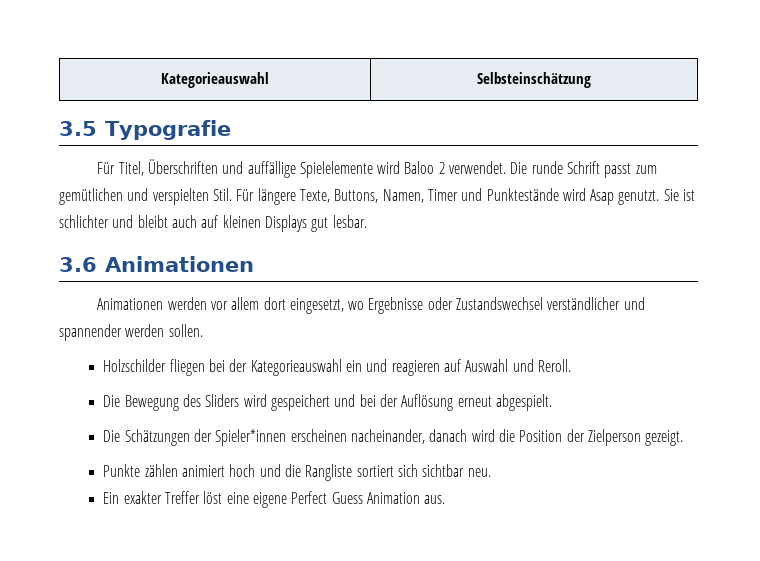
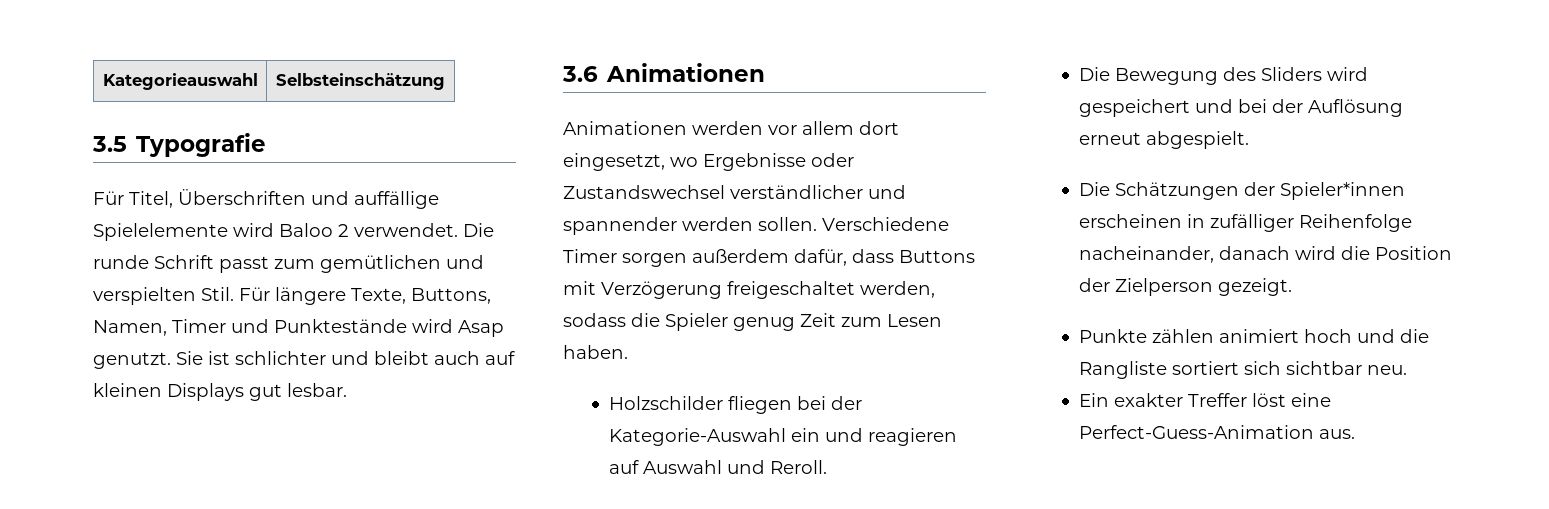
(203, 330) none -> [822,217,949,231] [563,249,975,267] [563,281,935,299] [563,313,942,331] [563,345,628,359] Verschiedene Timer sorgen außerdem dafür, dass Buttons mit Verzögerung freigeschaltet werden, sodass die Spieler genug Zeit zum Lesen haben.
[250,359,342,376] Kategorieauswahl -> [608,428,786,446] Kategorie-Auswahl
(347, 435) none -> [1186,214,1412,232] in zufälliger Reihenfolge
[252,491,420,508] eigene Perfect Guess Animation -> [1078,425,1314,439] Perfect-Guess-Animation

